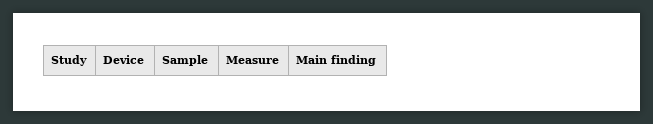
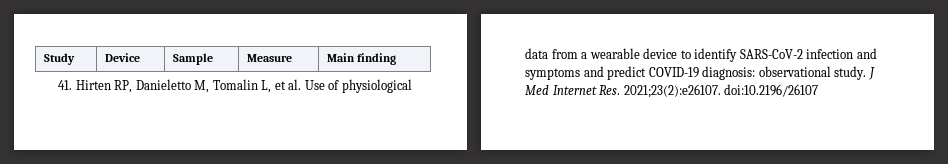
(377, 60) none -> [58,79,412,93] [525,48,877,62] [525,66,875,80] [525,84,819,98] // 41. Hirten RP, Danieletto M, Tomalin L, et al. Use of physiological data from a wearable device to identify SARS-CoV-2 infection and symptoms and predict COVID-19 diagnosis: observational study. J Med Internet Res. 2021;23(2):e26107. doi:10.2196/26107

